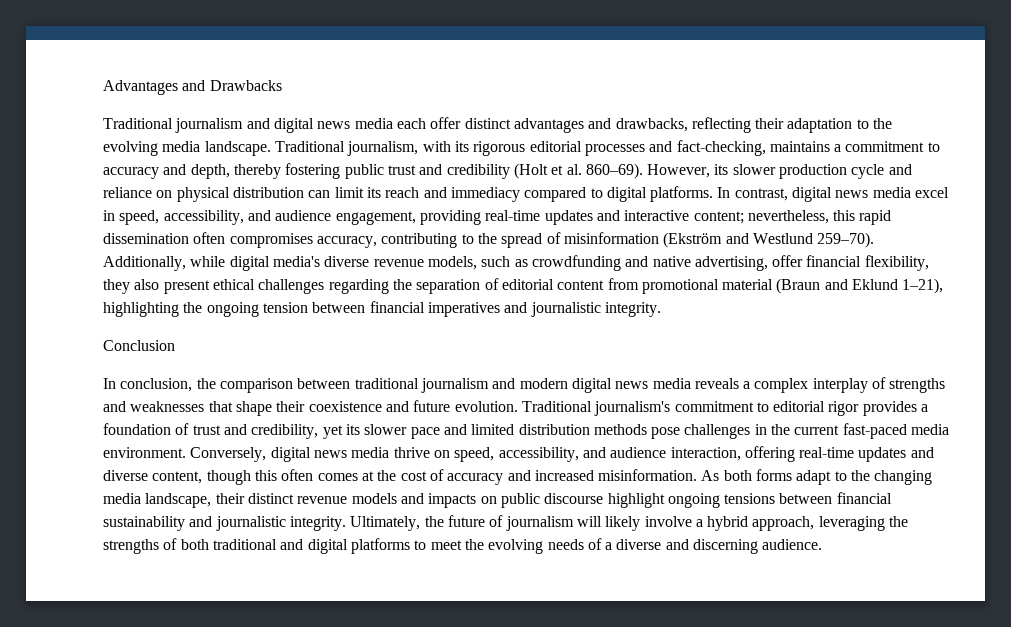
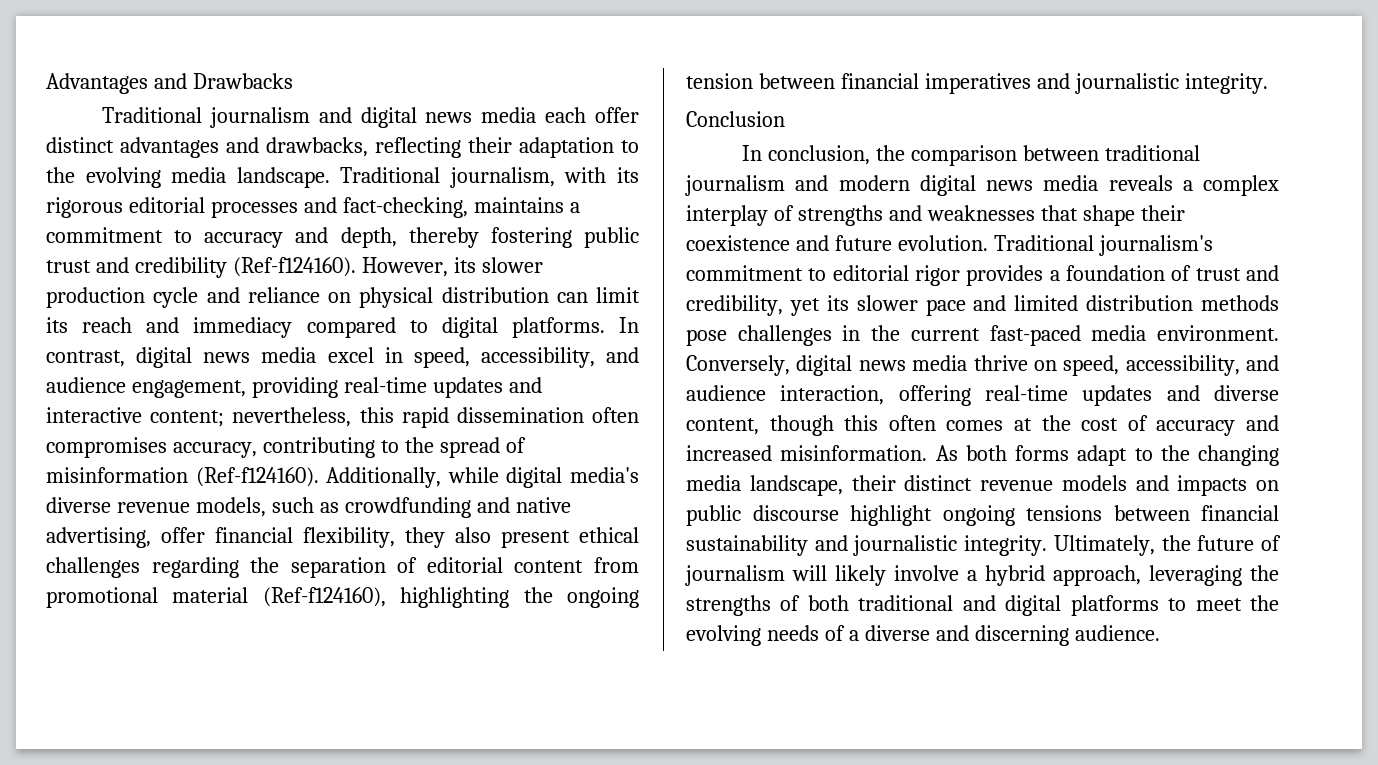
[513,163,643,179] (Holt et al. 860–69). -> [232,257,356,277] (Ref-f124160).
[663,232,875,248] (Ekström and Westlund 259–70). -> [195,467,319,487] (Ref-f124160).
[776,278,944,294] (Braun and Eklund 1–21), -> [262,587,386,607] (Ref-f124160),

